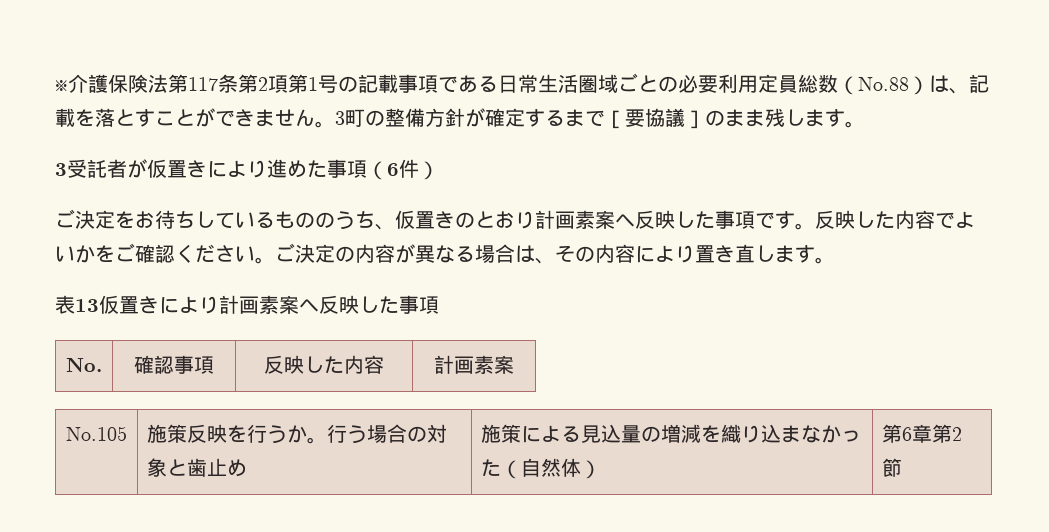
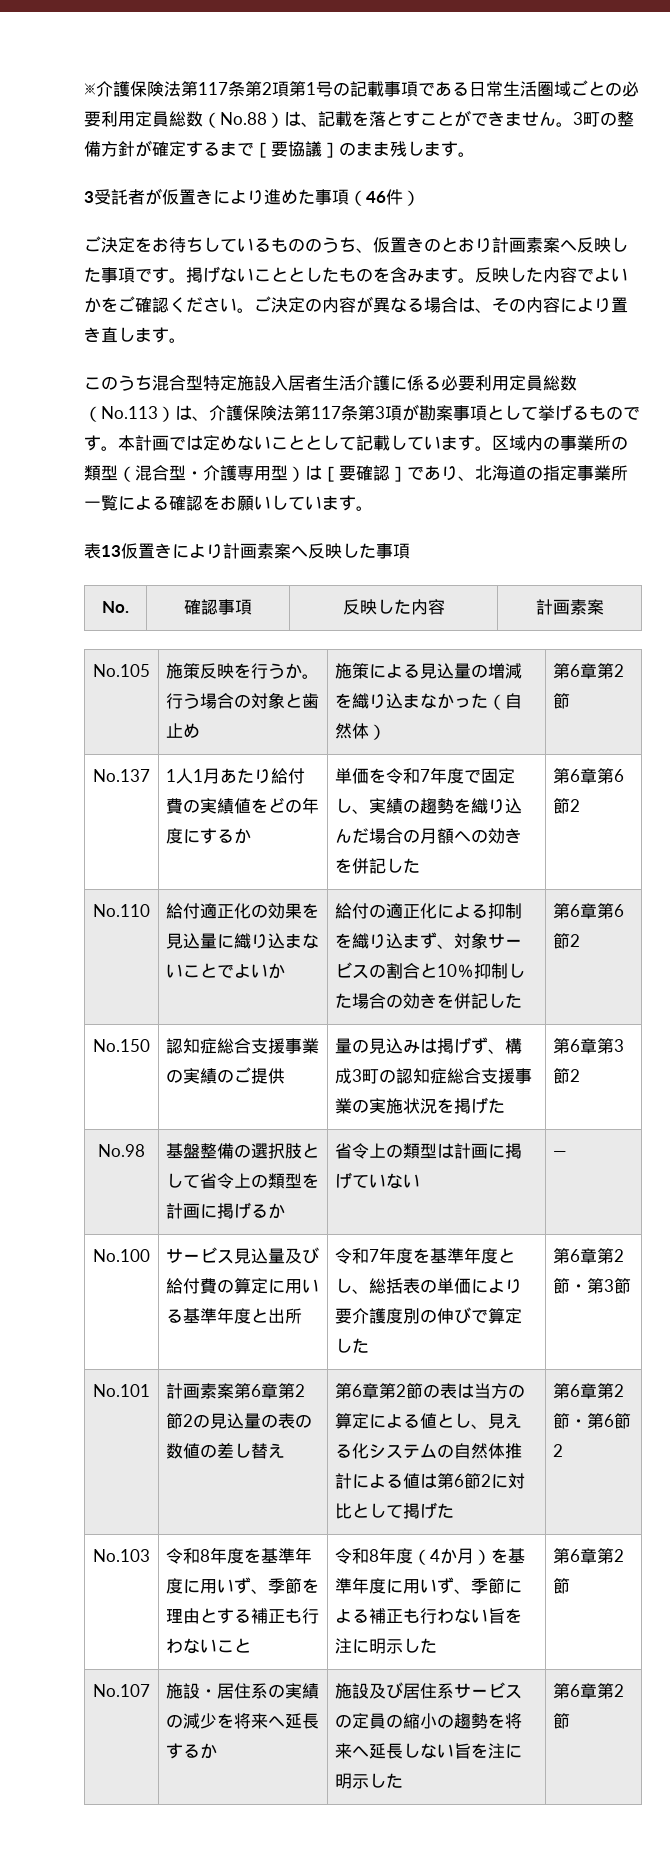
[387,163,399,176] 6 -> [366,191,386,203] 46
(815, 226) none -> [186,266,475,283] 掲げないこととしたものを含みます。
(835, 260) none -> [84,375,577,391] [84,404,640,422] [84,435,628,451] [84,465,628,482] [84,495,373,511] // このうち混合型特定施設入居者生活介護に係る必要利用定員総数（No.113）は、介護保険法第117条第3項が勘案事項として挙げるものです。本計画では定めないこととして記載しています。区域内の事業所の類型（混合型・介護専用型）は［要確認］であり、北海道の指定事業所一覧による確認をお願いしています。
(903, 467) none -> [93,769,150,782] [166,768,306,784] [166,797,320,814] [166,828,252,844] [335,767,516,784] [335,798,523,814] [335,828,523,844] [335,858,421,874] [553,768,625,784] [553,798,581,814] [93,904,150,917] [166,903,320,919] [166,933,320,949] [166,963,286,979] [335,903,523,919] [335,932,523,949] [335,962,526,979] [335,993,523,1009] [553,903,625,919] [553,933,581,949] [93,1039,150,1052] [166,1038,320,1054] [166,1067,286,1084] [335,1037,523,1054] [335,1068,533,1084] [335,1097,506,1114] [553,1038,625,1054] [553,1068,581,1084] [98,1144,145,1157] [166,1143,320,1159] [166,1173,320,1189] [166,1202,286,1219] [335,1143,523,1159] [335,1172,421,1189] [553,1151,567,1157] [93,1249,150,1262] [166,1247,320,1264] [166,1278,320,1294] [166,1307,303,1324] [335,1247,516,1264] [335,1278,523,1294] [335,1307,523,1324] [335,1338,370,1353] [553,1248,625,1264] [553,1278,632,1294] [93,1384,150,1397] [166,1383,306,1399] [166,1413,313,1429] [166,1443,286,1459] [335,1383,526,1399] [335,1413,523,1429] [335,1443,523,1459] [335,1473,526,1489] [335,1502,455,1519] [553,1383,625,1399] [553,1413,632,1429] [553,1444,564,1457] [93,1549,150,1562] [166,1547,313,1564] [166,1577,320,1594] [166,1608,320,1624] [166,1638,252,1654] [335,1547,526,1565] [335,1577,523,1594] [335,1608,523,1624] [335,1638,438,1654] [553,1548,625,1564] [553,1578,571,1594] [93,1684,150,1697] [166,1683,320,1699] [166,1713,320,1729] [166,1743,218,1759] [335,1682,523,1699] [335,1713,523,1729] [335,1743,523,1759] [335,1773,404,1789] [553,1683,625,1699] [553,1713,571,1729] // No.137 | 1人1月あたり給付費の実績値をどの年度にするか | 単価を令和7年度で固定し、実績の趨勢を織り込んだ場合の月額への効きを併記した | 第6章第6節2 // No.110 | 給付適正化の効果を見込量に織り込まないことでよいか | 給付の適正化による抑制を織り込まず、対象サービスの割合と10％抑制した場合の効きを併記した | 第6章第6節2 // No.150 | 認知症総合支援事業の実績のご提供 | 量の見込みは掲げず、構成3町の認知症総合支援事業の実施状況を掲げた | 第6章第3節2 // No.98 | 基盤整備の選択肢として省令上の類型を計画に掲げるか | 省令上の類型は計画に掲げていない | ― // No.100 | サービス見込量及び給付費の算定に用いる基準年度と出所 | 令和7年度を基準年度とし、総括表の単価により要介護度別の伸びで算定した | 第6章第2節・第3節 // No.101 | 計画素案第6章第2節2の見込量の表の数値の差し替え | 第6章第2節の表は当方の算定による値とし、見える化システムの自然体推計による値は第6節2に対比として掲げた | 第6章第2節・第6節2 // No.103 | 令和8年度を基準年度に用いず、季節を理由とする補正も行わないこと | 令和8年度（4か月）を基準年度に用いず、季節による補正も行わない旨を注に明示した | 第6章第2節 // No.107 | 施設・居住系の実績の減少を将来へ延長するか | 施設及び居住系サービスの定員の縮小の趨勢を将来へ延長しない旨を注に明示した | 第6章第2節

